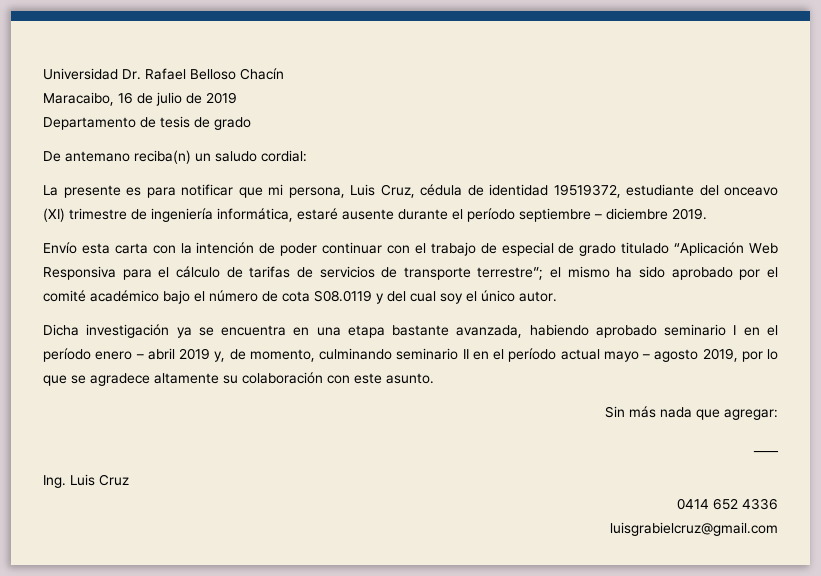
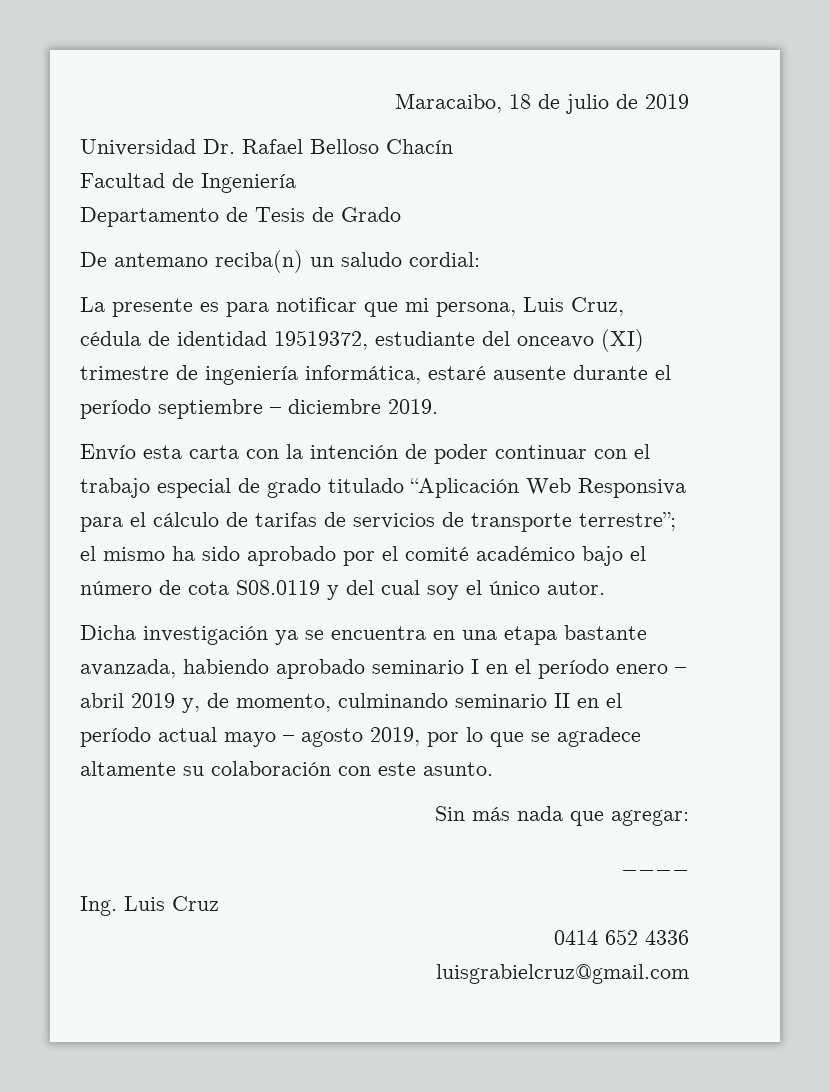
(43, 74) none -> [395,93,689,114] Maracaibo, 18 de julio de 2019 //
[43,92,237,106] Maracaibo, 16 de julio de 2019 -> [80,173,296,193] Facultad de Ingeniería
[160,116,251,130] tesis de grado -> [255,207,401,222] Tesis de Grado
[480,243,497,254] de -> (150, 488) none

